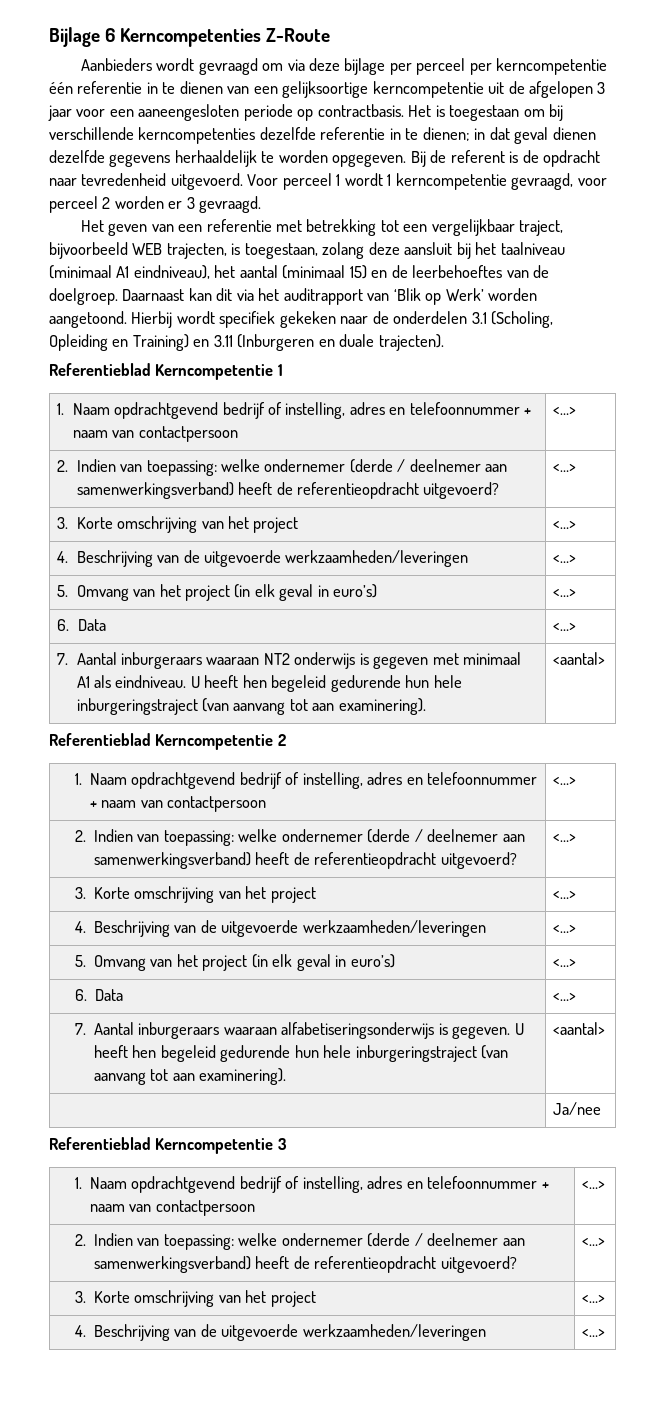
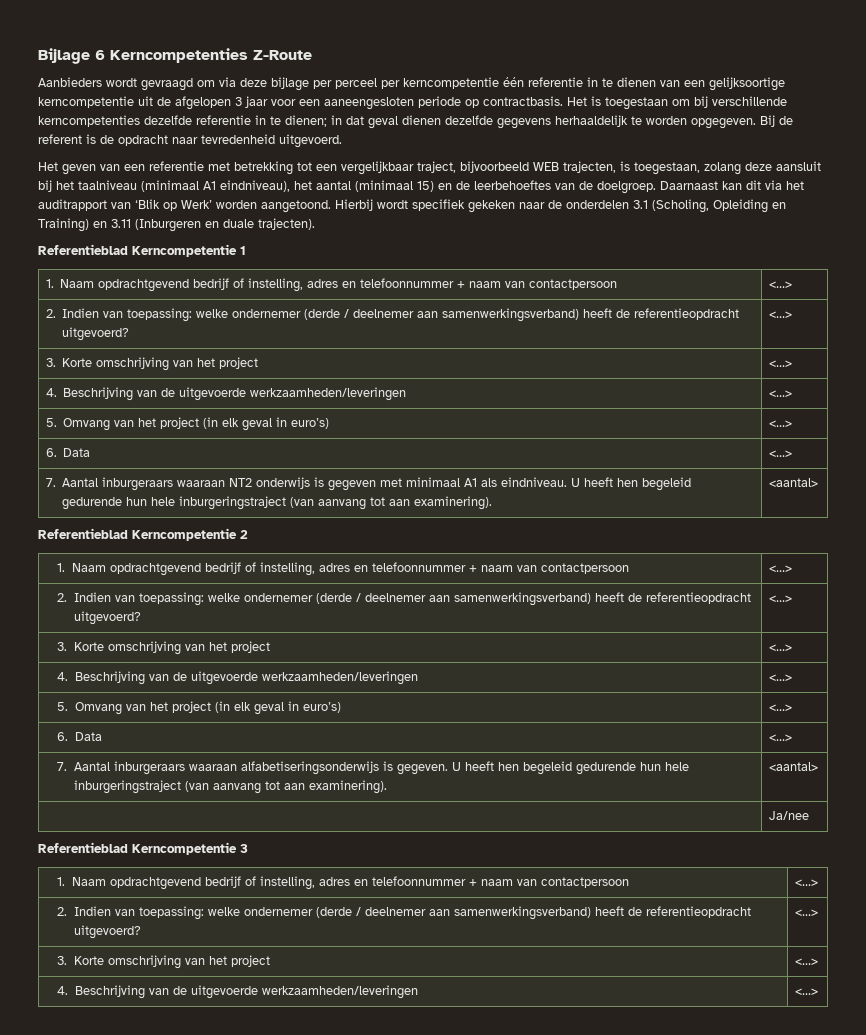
[247,173,607,190] [49,196,262,213] Voor perceel 1 wordt 1 kerncompetentie gevraagd, voor perceel 2 worden er 3 gevraagd. -> (342, 141) none

